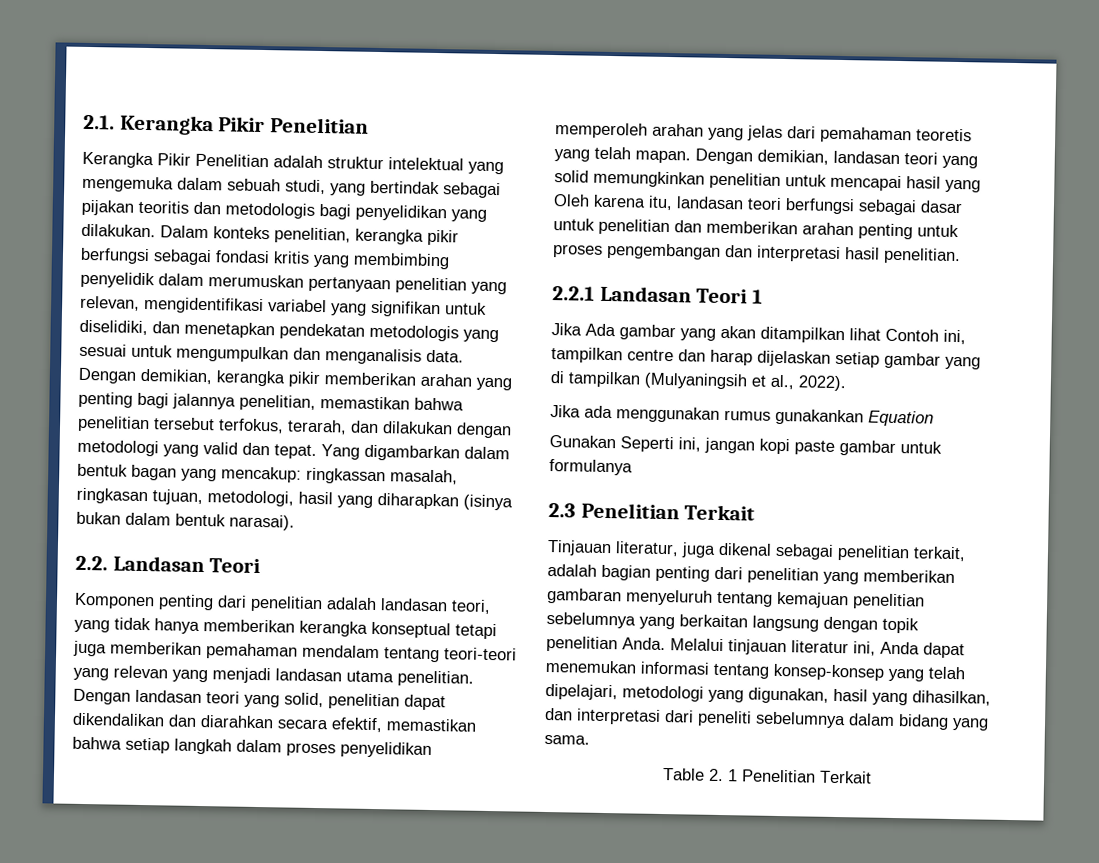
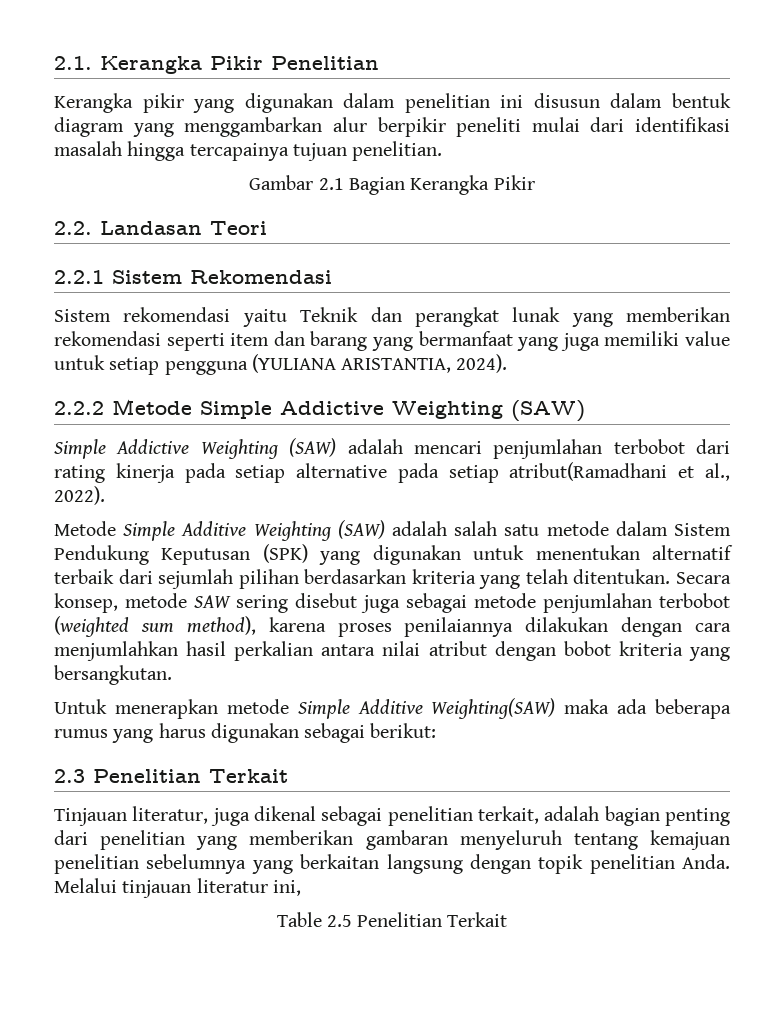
[157,153,504,175] [82,175,501,199] [81,199,487,222] [81,223,459,246] [80,247,450,270] [80,271,507,295] [80,295,487,318] [79,319,499,343] [79,343,464,365] [78,367,512,391] [78,391,464,411] [77,415,512,439] [77,439,510,462] [77,463,458,485] [76,487,513,511] [76,511,295,531] [75,555,262,574] [74,592,491,614] [74,617,497,640] [73,640,517,663] [73,665,474,687] [73,688,446,711] [72,712,477,733] [72,736,432,759] [555,122,972,144] [554,146,978,169] [554,170,981,193] [553,194,963,216] [553,218,959,240] [553,242,961,265] [552,285,764,304] [551,323,966,345] [551,347,981,370] [550,371,847,392] [550,405,934,427] [549,435,942,456] [549,459,633,476] Pikir Penelitian adalah struktur intelektual yang mengemuka dalam sebuah studi, yang bertindak sebagai pijakan teoritis dan metodologis bagi penyelidikan yang dilakukan. Dalam konteks penelitian, kerangka pikir berfungsi sebagai fondasi kritis yang membimbing penyelidik dalam merumuskan pertanyaan penelitian yang relevan, mengidentifikasi variabel yang signifikan untuk diselidiki, dan menetapkan pendekatan metodologis yang sesuai untuk mengumpulkan dan menganalisis data. Dengan demikian, kerangka pikir memberikan arahan yang penting bagi jalannya penelitian, memastikan bahwa penelitian tersebut terfokus, terarah, dan dilakukan dengan metodologi yang valid dan tepat. Yang digambarkan dalam bentuk bagan yang mencakup: ringkassan masalah, ringkasan tujuan, metodologi, hasil yang diharapkan (isinya bukan dalam bentuk narasai). // 2.2. Landasan Teori // Komponen penting dari penelitian adalah landasan teori, yang tidak hanya memberikan kerangka konseptual tetapi juga memberikan pemahaman mendalam tentang teori-teori yang relevan yang menjadi landasan utama penelitian. Dengan landasan teori yang solid, penelitian dapat dikendalikan dan diarahkan secara efektif, memastikan bahwa setiap langkah dalam proses penyelidikan memperoleh arahan yang jelas dari pemahaman teoretis yang telah mapan. Dengan demikian, landasan teori yang solid memungkinkan penelitian untuk mencapai hasil yang Oleh karena itu, landasan teori berfungsi sebagai dasar untuk penelitian dan memberikan arahan penting untuk proses pengembangan dan interpretasi hasil penelitian. // 2.2.1 Landasan Teori 1 // Jika Ada gambar yang akan ditampilkan lihat Contoh ini, tampilkan centre dan harap dijelaskan setiap gambar yang di tampilkan (Mulyaningsih et al., 2022). // Jika ada menggunakan rumus gunakankan Equation // Gunakan Seperti ini, jangan kopi paste gambar untuk formulanya -> [142,93,731,113] [54,117,730,137] [54,141,443,161] [249,175,535,195] [54,221,267,235] [54,270,332,284] [54,307,730,327] [54,331,731,351] [54,354,508,375] [54,399,585,422] [54,438,730,459] [54,462,730,483] [54,486,105,505] [54,520,731,541] [54,544,734,565] [54,569,731,589] [54,593,730,613] [54,616,731,637] [54,641,730,661] [54,665,172,685] [54,698,731,719] [54,723,437,743] pikir yang digunakan dalam penelitian ini disusun dalam bentuk diagram yang menggambarkan alur berpikir peneliti mulai dari identifikasi masalah hingga tercapainya tujuan penelitian. // Gambar 2.1 Bagian Kerangka Pikir // 2.2. Landasan Teori // 2.2.1 Sistem Rekomendasi // Sistem rekomendasi yaitu Teknik dan perangkat lunak yang memberikan rekomendasi seperti item dan barang yang bermanfaat yang juga memiliki value untuk setiap pengguna (YULIANA ARISTANTIA, 2024). // 2.2.2 Metode Simple Addictive Weighting (SAW) // Simple Addictive Weighting (SAW) adalah mencari penjumlahan terbobot dari rating kinerja pada setiap alternative pada setiap atribut(Ramadhani et al., 2022). // Metode Simple Additive Weighting (SAW) adalah salah satu metode dalam Sistem Pendukung Keputusan (SPK) yang digunakan untuk menentukan alternatif terbaik dari sejumlah pilihan berdasarkan kriteria yang telah ditentukan. Secara konsep, metode SAW sering disebut juga sebagai metode penjumlahan terbobot (weighted sum method), karena proses penilaiannya dilakukan dengan cara menjumlahkan hasil perkalian antara nilai atribut dengan bobot kriteria yang bersangkutan. // Untuk menerapkan metode Simple Additive Weighting(SAW) maka ada beberapa rumus yang harus digunakan sebagai berikut:
[880,641,965,659] [545,659,965,682] [545,683,991,706] [545,707,989,731] [544,734,590,745] Anda dapat menemukan informasi tentang konsep-konsep yang telah dipelajari, metodologi yang digunakan, hasil yang dihasilkan, dan interpretasi dari peneliti sebelumnya dalam bidang yang sama. -> (301, 888) none
[707,768,738,782] 2. 1 -> [326,915,352,927] 2.5

